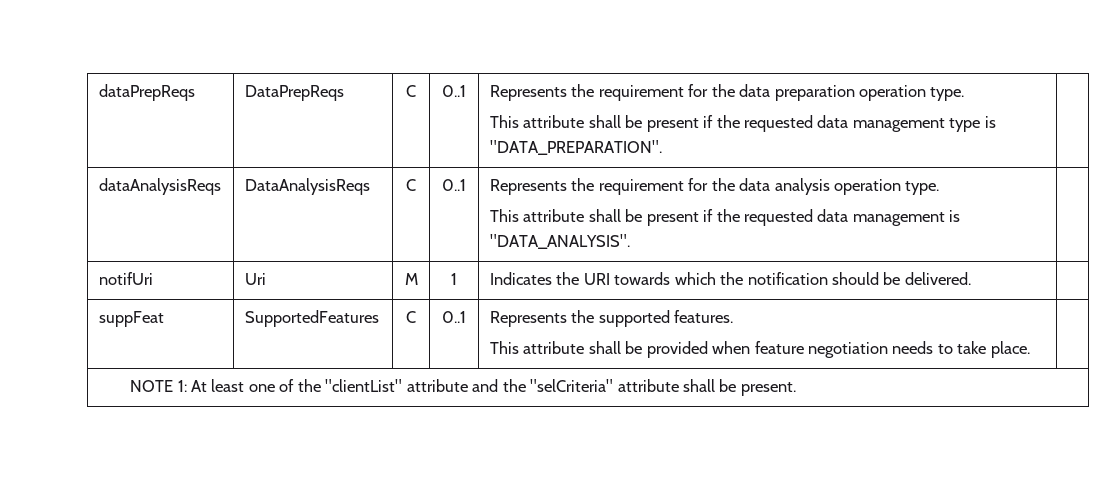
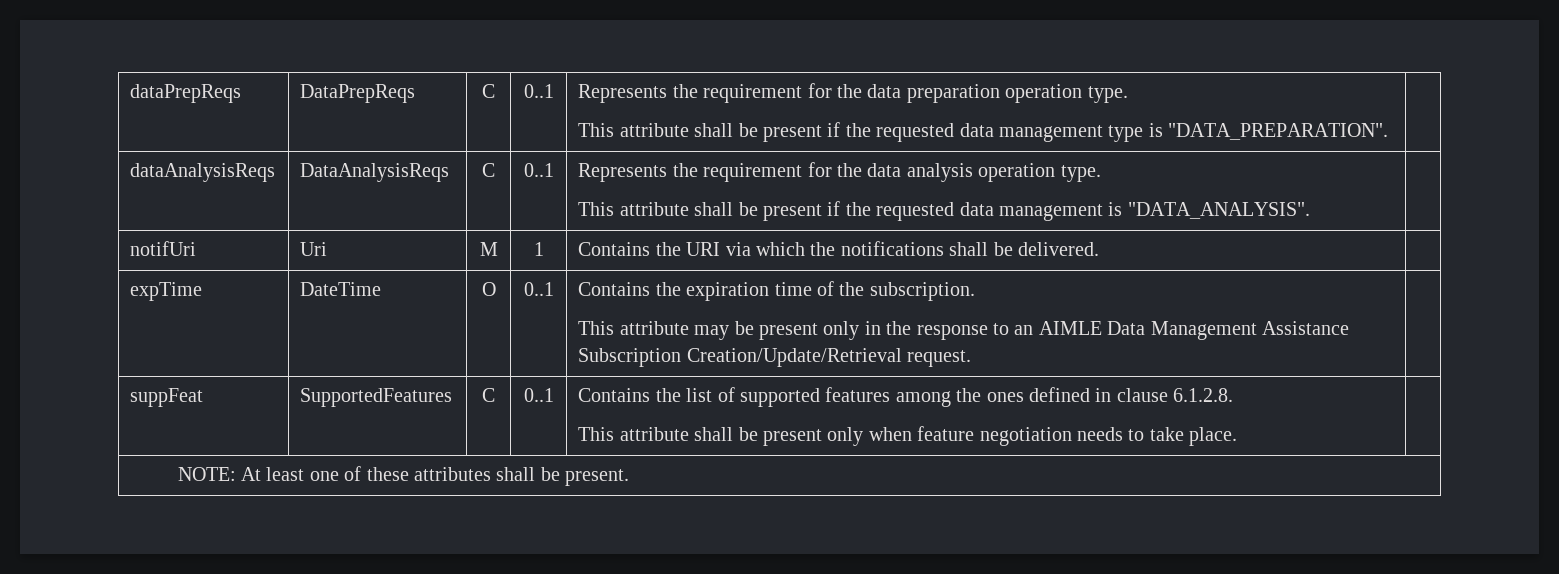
[489,272,552,285] Indicates -> [578,242,651,256] Contains
[614,272,671,285] towards -> [725,242,751,256] via
[747,272,879,285] notification should -> [840,241,989,256] notifications shall
[98,311,164,327] [244,310,379,327] [406,311,416,323] [442,311,466,323] [489,310,734,327] [489,341,708,358] suppFeat | SupportedFeatures | C | 0..1 | Represents the supported features. // This attribute shall be provided -> [130,282,203,301] [300,282,382,296] [481,282,496,296] [523,282,554,296] [578,281,975,301] [578,321,1350,340] [578,348,972,367] [130,388,204,407] [300,388,453,407] [482,388,495,402] [523,388,554,402] [578,387,1234,407] [578,427,864,446] expTime | DateTime | O | 0..1 | Contains the expiration time of the subscription. // This attribute may be present only in the response to an AIMLE Data Management Assistance Subscription Creation/Update/Retrieval request. | // suppFeat | SupportedFeatures | C | 0..1 | Contains the list of supported features among the ones defined in clause 6.1.2.8. // This attribute shall be present only
[130,380,187,392] NOTE 1: -> [177,467,236,481] NOTE:
[297,379,679,392] the "clientList" attribute and the "selCriteria" attribute -> [366,467,491,481] these attributes

